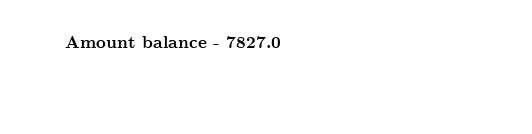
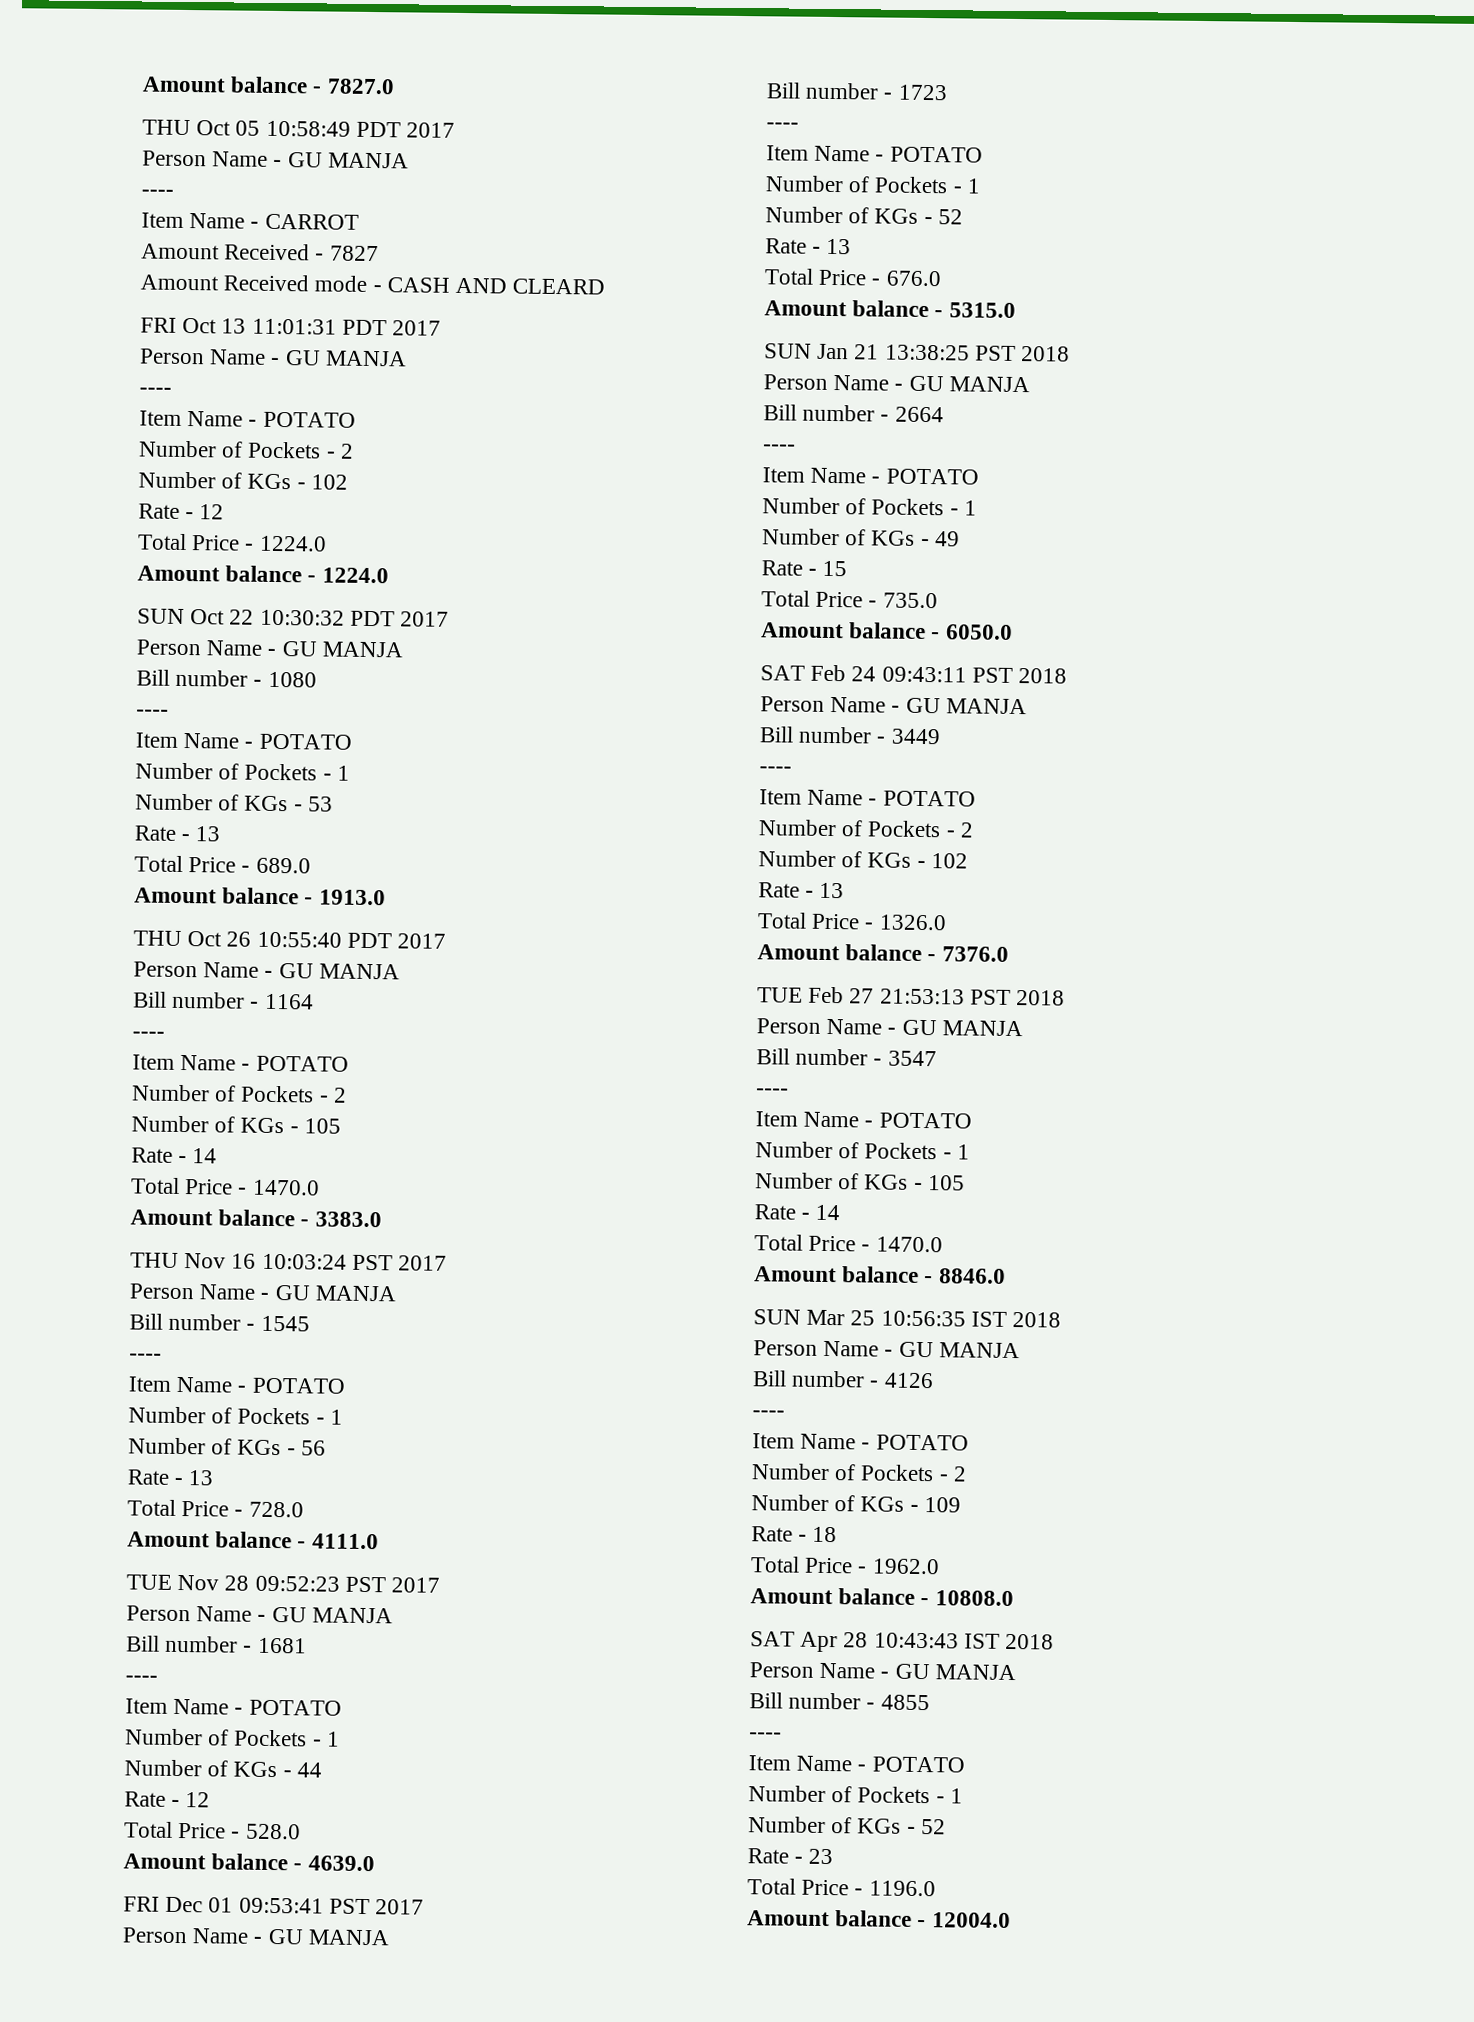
(281, 42) none -> [142,119,456,138] [142,150,409,169] [141,189,174,197] [141,212,359,230] [141,243,379,262] [140,274,606,295] [140,317,442,336] [139,348,407,367] [139,387,172,395] [139,410,356,428] [138,440,354,459] [138,471,348,490] [138,503,225,520] [137,533,327,552] [137,565,389,584] [137,608,450,627] [136,639,403,658] [136,669,317,688] [136,709,169,717] [135,732,352,750] [135,762,350,781] [135,793,333,812] [134,825,221,842] [134,855,311,874] [134,887,386,906] [133,930,447,949] [133,961,400,980] [133,991,314,1010] [132,1031,165,1039] [132,1054,349,1072] [131,1084,347,1103] [131,1115,341,1134] [131,1147,218,1164] [130,1177,320,1196] [130,1209,382,1228] [130,1252,448,1271] [129,1283,397,1302] [129,1313,310,1332] [129,1353,162,1361] [128,1376,345,1394] [128,1406,343,1425] [128,1437,326,1456] [127,1469,214,1486] [127,1499,304,1518] [127,1531,379,1550] [126,1574,441,1593] [126,1605,393,1624] [126,1635,307,1654] [125,1675,158,1683] [125,1698,342,1716] [125,1728,340,1747] [124,1759,322,1778] [124,1791,211,1808] [124,1821,301,1840] [123,1853,375,1872] [123,1896,425,1915] [122,1927,390,1946] [766,82,948,101] [766,122,799,130] [766,145,983,163] [765,175,981,194] [765,206,963,225] [765,238,852,255] [764,268,942,287] [764,300,1016,318] [764,343,1071,362] [763,374,1030,393] [763,404,944,423] [763,444,796,452] [762,467,979,485] [762,497,977,516] [762,528,960,547] [761,560,848,577] [761,590,938,609] [761,622,1013,640] [760,664,1068,684] [760,696,1027,715] [759,726,941,745] [759,766,792,774] [759,789,976,807] [758,819,974,838] [758,850,968,869] [758,882,845,899] [757,912,947,931] [757,944,1009,962] [757,986,1066,1006] [756,1018,1023,1037] [756,1048,937,1067] [756,1088,789,1096] [755,1111,972,1129] [755,1141,970,1160] [755,1172,965,1191] [754,1204,841,1221] [754,1234,943,1253] [754,1266,1006,1284] [753,1309,1062,1328] [753,1340,1020,1359] [752,1370,934,1389] [752,1410,785,1418] [752,1433,969,1451] [751,1463,967,1482] [751,1494,961,1513] [751,1526,838,1543] [750,1556,940,1575] [750,1588,1014,1607] [750,1631,1055,1653] [749,1662,1016,1681] [749,1692,930,1711] [749,1732,782,1740] [748,1755,965,1773] [748,1785,963,1804] [748,1816,946,1835] [747,1848,834,1865] [747,1878,936,1897] [747,1910,1011,1929] // THU Oct 05 10:58:49 PDT 2017 // Person Name - GU MANJA // ---- // Item Name - CARROT // Amount Received - 7827 // Amount Received mode - CASH AND CLEARD // FRI Oct 13 11:01:31 PDT 2017 // Person Name - GU MANJA // ---- // Item Name - POTATO // Number of Pockets - 2 // Number of KGs - 102 // Rate - 12 // Total Price - 1224.0 // Amount balance - 1224.0 // SUN Oct 22 10:30:32 PDT 2017 // Person Name - GU MANJA // Bill number - 1080 // ---- // Item Name - POTATO // Number of Pockets - 1 // Number of KGs - 53 // Rate - 13 // Total Price - 689.0 // Amount balance - 1913.0 // THU Oct 26 10:55:40 PDT 2017 // Person Name - GU MANJA // Bill number - 1164 // ---- // Item Name - POTATO // Number of Pockets - 2 // Number of KGs - 105 // Rate - 14 // Total Price - 1470.0 // Amount balance - 3383.0 // THU Nov 16 10:03:24 PST 2017 // Person Name - GU MANJA // Bill number - 1545 // ---- // Item Name - POTATO // Number of Pockets - 1 // Number of KGs - 56 // Rate - 13 // Total Price - 728.0 // Amount balance - 4111.0 // TUE Nov 28 09:52:23 PST 2017 // Person Name - GU MANJA // Bill number - 1681 // ---- // Item Name - POTATO // Number of Pockets - 1 // Number of KGs - 44 // Rate - 12 // Total Price - 528.0 // Amount balance - 4639.0 // FRI Dec 01 09:53:41 PST 2017 // Person Name - GU MANJA // Bill number - 1723 // ---- // Item Name - POTATO // Number of Pockets - 1 // Number of KGs - 52 // Rate - 13 // Total Price - 676.0 // Amount balance - 5315.0 // SUN Jan 21 13:38:25 PST 2018 // Person Name - GU MANJA // Bill number - 2664 // ---- // Item Name - POTATO // Number of Pockets - 1 // Number of KGs - 49 // Rate - 15 // Total Price - 735.0 // Amount balance - 6050.0 // SAT Feb 24 09:43:11 PST 2018 // Person Name - GU MANJA // Bill number - 3449 // ---- // Item Name - POTATO // Number of Pockets - 2 // Number of KGs - 102 // Rate - 13 // Total Price - 1326.0 // Amount balance - 7376.0 // TUE Feb 27 21:53:13 PST 2018 // Person Name - GU MANJA // Bill number - 3547 // ---- // Item Name - POTATO // Number of Pockets - 1 // Number of KGs - 105 // Rate - 14 // Total Price - 1470.0 // Amount balance - 8846.0 // SUN Mar 25 10:56:35 IST 2018 // Person Name - GU MANJA // Bill number - 4126 // ---- // Item Name - POTATO // Number of Pockets - 2 // Number of KGs - 109 // Rate - 18 // Total Price - 1962.0 // Amount balance - 10808.0 // SAT Apr 28 10:43:43 IST 2018 // Person Name - GU MANJA // Bill number - 4855 // ---- // Item Name - POTATO // Number of Pockets - 1 // Number of KGs - 52 // Rate - 23 // Total Price - 1196.0 // Amount balance - 12004.0

